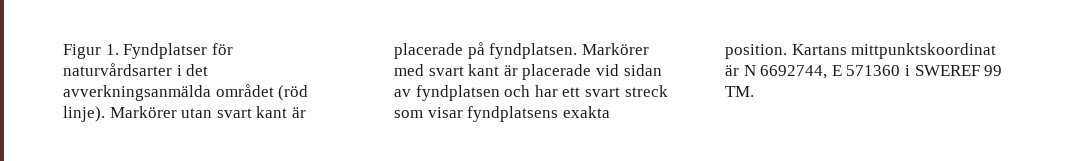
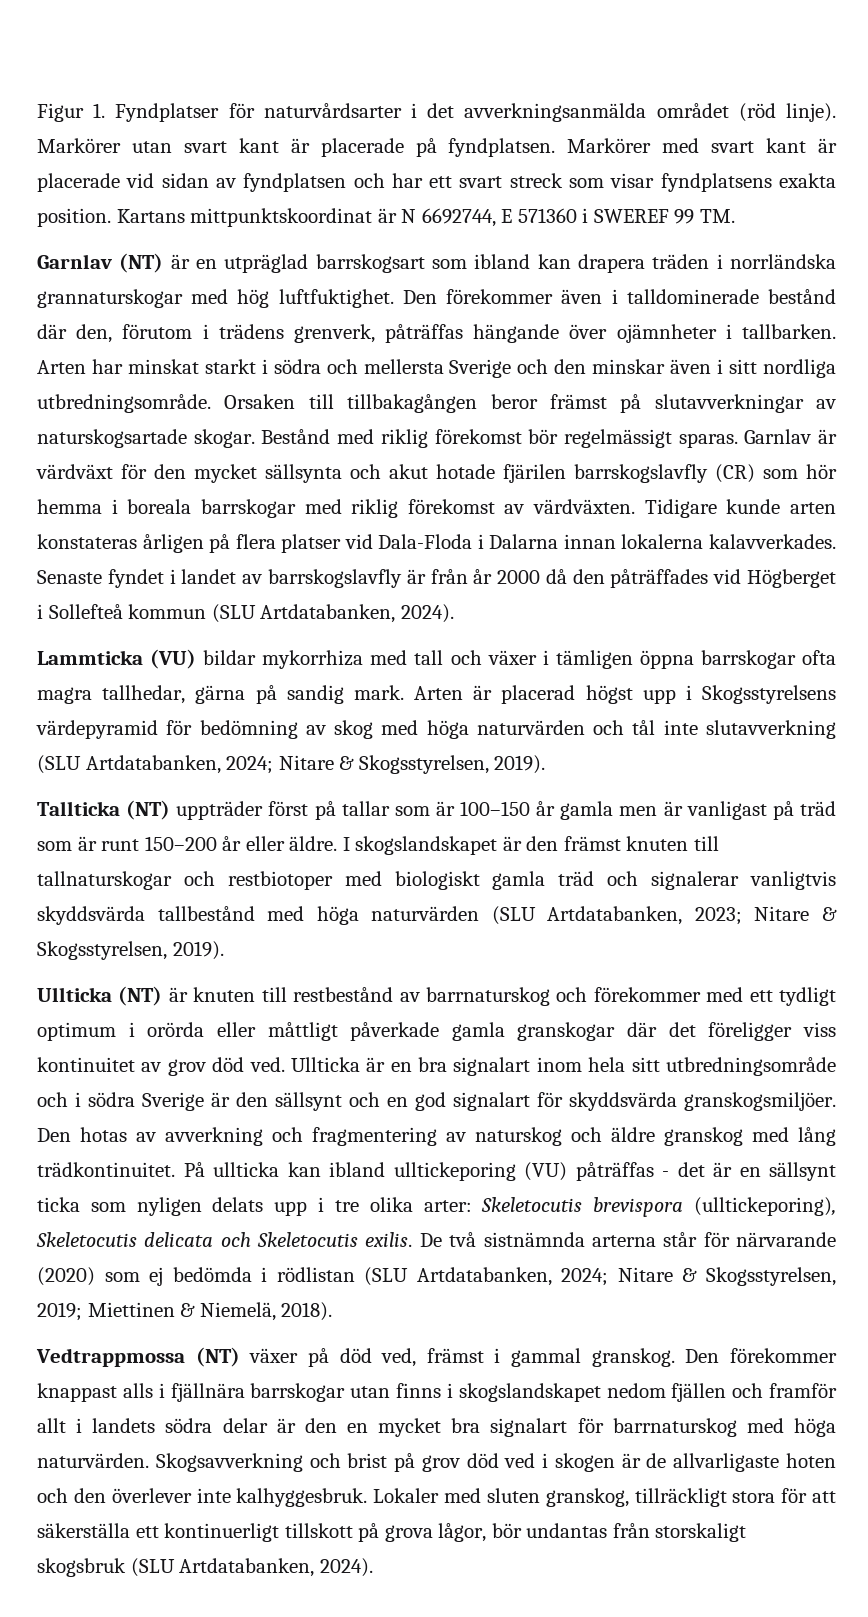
(754, 91) none -> [37,253,837,273] [37,289,836,308] [37,324,836,343] [37,359,836,378] [37,394,836,413] [37,429,838,448] [36,464,837,483] [37,499,836,518] [37,534,836,553] [37,569,837,588] [37,604,454,623] [37,649,836,669] [37,685,836,704] [36,720,836,739] [37,755,546,774] [37,800,836,820] [37,836,719,855] [37,871,837,890] [37,906,837,925] [37,941,224,960] [37,986,836,1006] [37,1022,836,1041] [37,1057,837,1076] [37,1092,836,1111] [37,1127,836,1146] [37,1162,836,1181] [37,1197,836,1217] [36,1232,837,1247] [37,1267,836,1286] [37,1302,333,1321] [36,1347,837,1367] [37,1383,838,1402] [37,1418,836,1437] [37,1453,837,1472] [37,1488,837,1507] [37,1523,747,1542] [37,1558,373,1577] // Garnlav (NT) är en utpräglad barrskogsart som ibland kan drapera träden i norrländska grannaturskogar med hög luftfuktighet. Den förekommer även i talldominerade bestånd där den, förutom i trädens grenverk, påträffas hängande över ojämnheter i tallbarken. Arten har minskat starkt i södra och mellersta Sverige och den minskar även i sitt nordliga utbredningsområde. Orsaken till tillbakagången beror främst på slutavverkningar av naturskogsartade skogar. Bestånd med riklig förekomst bör regelmässigt sparas. Garnlav är värdväxt för den mycket sällsynta och akut hotade fjärilen barrskogslavfly (CR) som hör hemma i boreala barrskogar med riklig förekomst av värdväxten. Tidigare kunde arten konstateras årligen på flera platser vid Dala-Floda i Dalarna innan lokalerna kalavverkades. Senaste fyndet i landet av barrskogslavfly är från år 2000 då den påträffades vid Högberget i Sollefteå kommun (SLU Artdatabanken, 2024). // Lammticka (VU) bildar mykorrhiza med tall och växer i tämligen öppna barrskogar ofta magra tallhedar, gärna på sandig mark. Arten är placerad högst upp i Skogsstyrelsens värdepyramid för bedömning av skog med höga naturvärden och tål inte slutavverkning (SLU Artdatabanken, 2024; Nitare & Skogsstyrelsen, 2019). // Tallticka (NT) uppträder först på tallar som är 100–150 år gamla men är vanligast på träd som är runt 150–200 år eller äldre. I skogslandskapet är den främst knuten till tallnaturskogar och restbiotoper med biologiskt gamla träd och signalerar vanligtvis skyddsvärda tallbestånd med höga naturvärden (SLU Artdatabanken, 2023; Nitare & Skogsstyrelsen, 2019). // Ullticka (NT) är knuten till restbestånd av barrnaturskog och förekommer med ett tydligt optimum i orörda eller måttligt påverkade gamla granskogar där det föreligger viss kontinuitet av grov död ved. Ullticka är en bra signalart inom hela sitt utbredningsområde och i södra Sverige är den sällsynt och en god signalart för skyddsvärda granskogsmiljöer. Den hotas av avverkning och fragmentering av naturskog och äldre granskog med lång trädkontinuitet. På ullticka kan ibland ulltickeporing (VU) påträffas - det är en sällsynt ticka som nyligen delats upp i tre olika arter: Skeletocutis brevispora (ulltickeporing), Skeletocutis delicata och Skeletocutis exilis. De två sistnämnda arterna står för närvarande (2020) som ej bedömda i rödlistan (SLU Artdatabanken, 2024; Nitare & Skogsstyrelsen, 2019; Miettinen & Niemelä, 2018). // Vedtrappmossa (NT) växer på död ved, främst i gammal granskog. Den förekommer knappast alls i fjällnära barrskogar utan finns i skogslandskapet nedom fjällen och framför allt i landets södra delar är den en mycket bra signalart för barrnaturskog med höga naturvärden. Skogsavverkning och brist på grov död ved i skogen är de allvarligaste hoten och den överlever inte kalhyggesbruk. Lokaler med sluten granskog, tillräckligt stora för att säkerställa ett kontinuerligt tillskott på grova lågor, bör undantas från storskaligt skogsbruk (SLU Artdatabanken, 2024).

